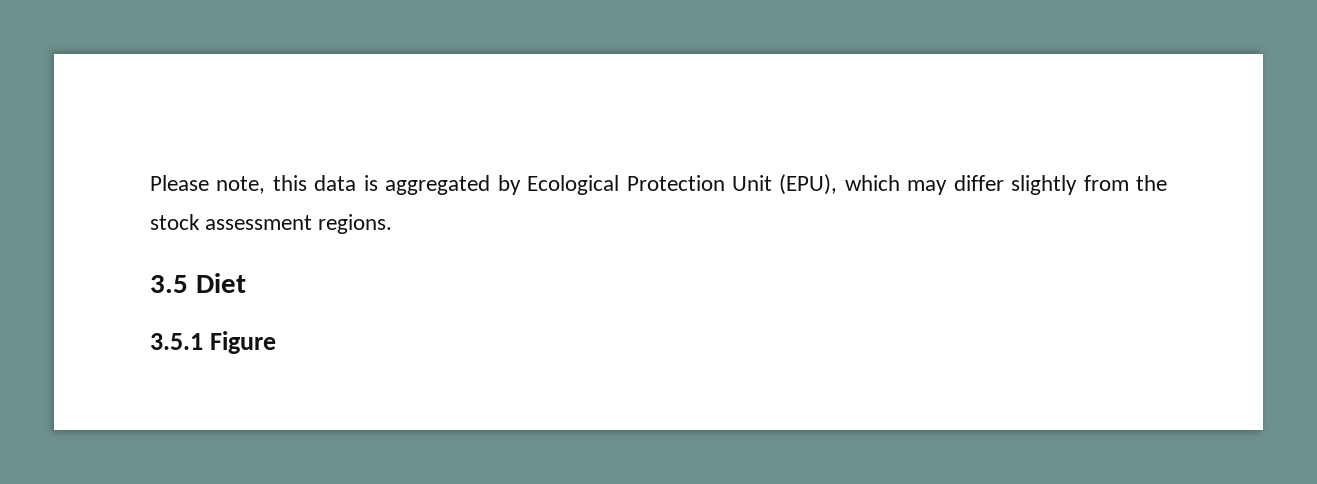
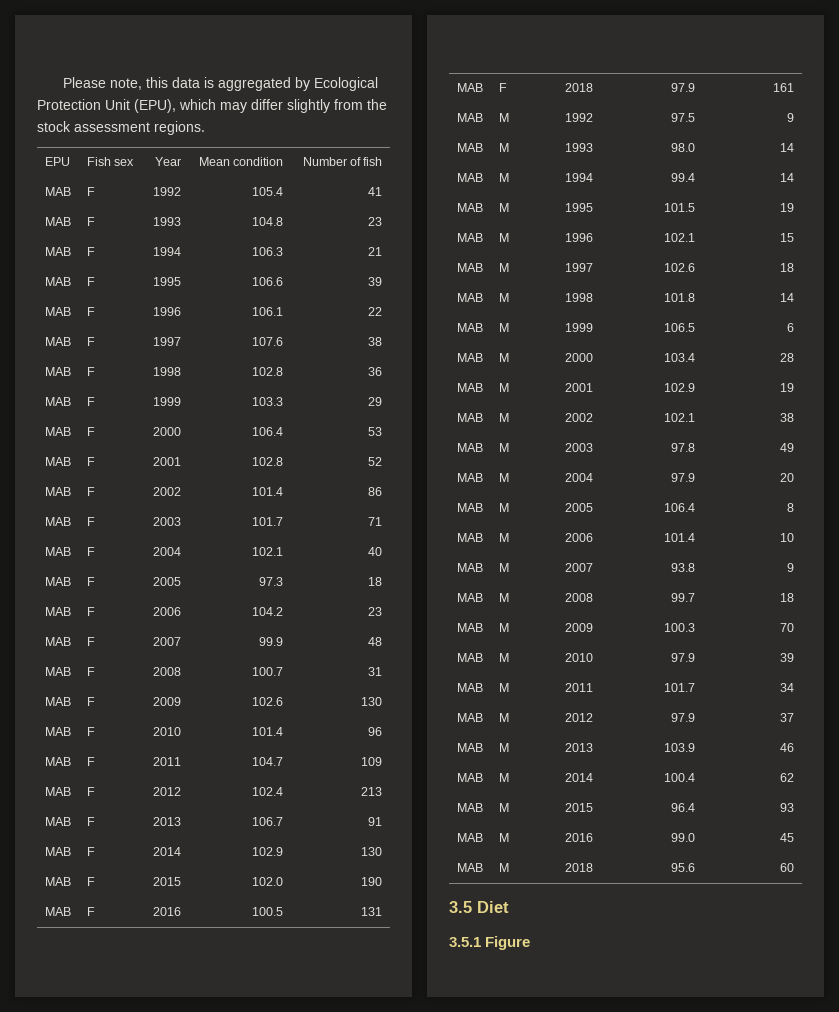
(393, 224) none -> [44,157,70,166] [86,157,135,166] [155,157,182,166] [198,157,284,166] [302,157,383,166] [44,187,71,196] [86,187,95,196] [153,187,182,196] [252,187,284,196] [368,187,383,196] [44,217,71,226] [86,217,95,226] [153,217,182,226] [252,217,284,226] [368,217,383,226] [44,247,71,256] [86,247,95,256] [153,247,182,256] [252,247,284,256] [368,247,383,256] [44,277,71,286] [86,277,95,286] [153,277,182,286] [252,277,284,286] [368,277,383,286] [44,307,71,316] [86,307,95,316] [153,307,182,316] [252,307,284,316] [368,307,383,316] [44,337,71,346] [86,337,95,346] [153,337,182,346] [252,337,284,346] [368,337,383,346] [44,367,71,376] [86,367,95,376] [153,367,182,376] [252,367,284,376] [368,367,383,376] [44,397,71,406] [86,397,95,406] [153,397,182,406] [252,397,284,406] [368,397,383,406] [44,427,71,436] [86,427,95,436] [153,427,182,436] [252,427,284,436] [368,427,383,436] [44,457,71,466] [86,457,95,466] [153,457,182,466] [252,457,284,466] [368,457,383,466] [44,487,71,496] [86,487,95,496] [153,487,182,496] [252,487,284,496] [368,487,383,496] [44,517,71,526] [86,517,95,526] [153,517,182,526] [252,517,284,526] [368,517,383,526] [44,547,71,556] [86,547,95,556] [153,547,182,556] [252,547,284,556] [368,547,383,556] [44,577,71,586] [86,577,95,586] [153,577,182,586] [259,577,284,586] [368,577,383,586] [44,607,71,616] [86,607,95,616] [153,607,182,616] [252,607,284,616] [368,607,383,616] [44,637,71,646] [86,637,95,646] [153,637,182,646] [259,637,284,646] [368,637,383,646] [44,667,71,676] [86,667,95,676] [153,667,182,676] [252,667,284,676] [368,667,383,676] [44,697,71,706] [86,697,95,706] [153,697,182,706] [252,697,284,706] [361,697,383,706] [44,727,71,736] [86,727,95,736] [153,727,182,736] [252,727,284,736] [368,727,383,736] [44,757,71,766] [86,757,95,766] [153,757,182,766] [252,757,284,766] [361,757,383,766] [44,787,71,796] [86,787,95,796] [153,787,182,796] [252,787,284,796] [361,787,383,796] [44,817,71,826] [86,817,95,826] [153,817,182,826] [252,817,284,826] [368,817,383,826] [44,847,71,856] [86,847,95,856] [153,847,182,856] [252,847,284,856] [361,847,383,856] [44,877,71,886] [86,877,95,886] [153,877,182,886] [252,877,284,886] [361,877,383,886] [44,907,71,916] [86,907,95,916] [153,907,182,916] [252,907,284,916] [361,907,383,916] [456,83,483,92] [498,83,507,92] [565,83,594,92] [671,83,696,92] [773,83,795,92] [456,113,483,122] [498,113,509,122] [565,113,594,122] [671,113,696,122] [787,113,795,122] [456,143,483,152] [498,143,509,152] [565,143,594,152] [671,143,696,152] [780,143,795,152] [456,173,483,182] [498,173,509,182] [565,173,594,182] [671,173,696,182] [780,173,795,182] [456,203,483,212] [498,203,509,212] [565,203,594,212] [664,203,696,212] [780,203,795,212] [456,233,483,242] [498,233,509,242] [565,233,594,242] [664,233,696,242] [780,233,795,242] [456,263,483,272] [498,263,509,272] [565,263,594,272] [664,263,696,272] [780,263,795,272] [456,293,483,302] [498,293,509,302] [565,293,594,302] [664,293,696,302] [780,293,795,302] [456,323,483,332] [498,323,509,332] [565,323,594,332] [664,323,696,332] [787,323,795,332] [456,353,483,362] [498,353,509,362] [565,353,594,362] [664,353,696,362] [780,353,795,362] [456,383,483,392] [498,383,509,392] [565,383,594,392] [664,383,696,392] [780,383,795,392] [456,413,483,422] [498,413,509,422] [565,413,594,422] [664,413,696,422] [780,413,795,422] [456,443,483,452] [498,443,509,452] [565,443,594,452] [671,443,696,452] [780,443,795,452] [456,473,483,482] [498,473,509,482] [565,473,594,482] [671,473,696,482] [780,473,795,482] [456,503,483,512] [498,503,509,512] [565,503,594,512] [664,503,696,512] [787,503,795,512] [456,533,483,542] [498,533,509,542] [565,533,594,542] [664,533,696,542] [780,533,795,542] [456,563,483,572] [498,563,509,572] [565,563,594,572] [671,563,696,572] [787,563,795,572] [456,593,483,602] [498,593,509,602] [565,593,594,602] [671,593,696,602] [780,593,795,602] [456,623,483,632] [498,623,509,632] [565,623,594,632] [664,623,696,632] [780,623,795,632] [456,653,483,662] [498,653,509,662] [565,653,594,662] [671,653,696,662] [780,653,795,662] [456,683,483,692] [498,683,509,692] [565,683,594,692] [664,683,696,692] [780,683,795,692] [456,713,483,722] [498,713,509,722] [565,713,594,722] [671,713,696,722] [780,713,795,722] [456,743,483,752] [498,743,509,752] [565,743,594,752] [664,743,696,752] [780,743,795,752] [456,773,483,782] [498,773,509,782] [565,773,594,782] [664,773,696,782] [780,773,795,782] [456,803,483,812] [498,803,509,812] [565,803,594,812] [671,803,696,812] [780,803,795,812] [456,833,483,842] [498,833,509,842] [565,833,594,842] [671,833,696,842] [780,833,795,842] [456,863,483,872] [498,863,509,872] [565,863,594,872] [671,863,696,872] [780,863,795,872] // EPU | Fish sex | Year | Mean condition | Number of fish // MAB | F | 1992 | 105.4 | 41 // MAB | F | 1993 | 104.8 | 23 // MAB | F | 1994 | 106.3 | 21 // MAB | F | 1995 | 106.6 | 39 // MAB | F | 1996 | 106.1 | 22 // MAB | F | 1997 | 107.6 | 38 // MAB | F | 1998 | 102.8 | 36 // MAB | F | 1999 | 103.3 | 29 // MAB | F | 2000 | 106.4 | 53 // MAB | F | 2001 | 102.8 | 52 // MAB | F | 2002 | 101.4 | 86 // MAB | F | 2003 | 101.7 | 71 // MAB | F | 2004 | 102.1 | 40 // MAB | F | 2005 | 97.3 | 18 // MAB | F | 2006 | 104.2 | 23 // MAB | F | 2007 | 99.9 | 48 // MAB | F | 2008 | 100.7 | 31 // MAB | F | 2009 | 102.6 | 130 // MAB | F | 2010 | 101.4 | 96 // MAB | F | 2011 | 104.7 | 109 // MAB | F | 2012 | 102.4 | 213 // MAB | F | 2013 | 106.7 | 91 // MAB | F | 2014 | 102.9 | 130 // MAB | F | 2015 | 102.0 | 190 // MAB | F | 2016 | 100.5 | 131 // MAB | F | 2018 | 97.9 | 161 // MAB | M | 1992 | 97.5 | 9 // MAB | M | 1993 | 98.0 | 14 // MAB | M | 1994 | 99.4 | 14 // MAB | M | 1995 | 101.5 | 19 // MAB | M | 1996 | 102.1 | 15 // MAB | M | 1997 | 102.6 | 18 // MAB | M | 1998 | 101.8 | 14 // MAB | M | 1999 | 106.5 | 6 // MAB | M | 2000 | 103.4 | 28 // MAB | M | 2001 | 102.9 | 19 // MAB | M | 2002 | 102.1 | 38 // MAB | M | 2003 | 97.8 | 49 // MAB | M | 2004 | 97.9 | 20 // MAB | M | 2005 | 106.4 | 8 // MAB | M | 2006 | 101.4 | 10 // MAB | M | 2007 | 93.8 | 9 // MAB | M | 2008 | 99.7 | 18 // MAB | M | 2009 | 100.3 | 70 // MAB | M | 2010 | 97.9 | 39 // MAB | M | 2011 | 101.7 | 34 // MAB | M | 2012 | 97.9 | 37 // MAB | M | 2013 | 103.9 | 46 // MAB | M | 2014 | 100.4 | 62 // MAB | M | 2015 | 96.4 | 93 // MAB | M | 2016 | 99.0 | 45 // MAB | M | 2018 | 95.6 | 60

